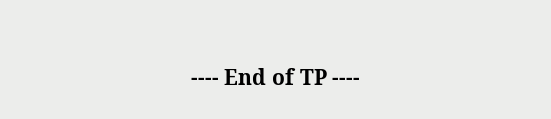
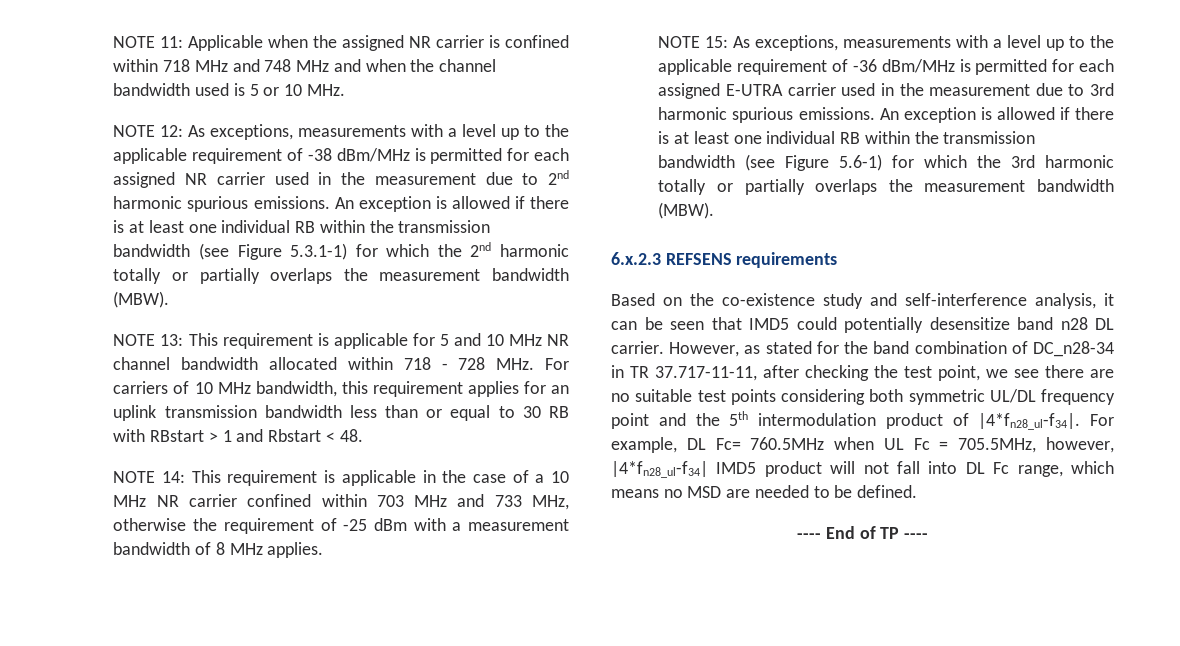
(190, 81) none -> [113,35,569,51] [113,59,496,72] [113,83,345,96] [113,124,570,140] [113,148,569,164] [113,170,570,188] [113,196,569,212] [113,220,491,233] [113,242,569,260] [113,268,569,284] [113,291,170,308] [113,333,569,349] [113,357,569,370] [113,381,569,397] [113,405,569,421] [113,429,363,442] [113,470,569,486] [113,494,569,510] [113,518,569,534] [113,542,324,558] [658,35,1114,51] [658,59,1114,75] [658,83,1114,99] [658,107,1114,123] [658,131,1036,144] [658,154,1114,171] [658,179,1114,195] [658,202,715,219] [611,252,838,268] [611,293,1114,309] [611,317,1114,333] [611,341,1114,357] [611,365,1114,381] [611,389,1115,405] [611,411,1114,430] [611,437,1114,453] [611,461,1114,478] [611,485,918,498] NOTE 11: Applicable when the assigned NR carrier is confined within 718 MHz and 748 MHz and when the channel bandwidth used is 5 or 10 MHz. // NOTE 12: As exceptions, measurements with a level up to the applicable requirement of -38 dBm/MHz is permitted for each assigned NR carrier used in the measurement due to 2nd harmonic spurious emissions. An exception is allowed if there is at least one individual RB within the transmission bandwidth (see Figure 5.3.1-1) for which the 2nd harmonic totally or partially overlaps the measurement bandwidth (MBW). // NOTE 13: This requirement is applicable for 5 and 10 MHz NR channel bandwidth allocated within 718 - 728 MHz. For carriers of 10 MHz bandwidth, this requirement applies for an uplink transmission bandwidth less than or equal to 30 RB with RBstart > 1 and Rbstart < 48. // NOTE 14: This requirement is applicable in the case of a 10 MHz NR carrier confined within 703 MHz and 733 MHz, otherwise the requirement of -25 dBm with a measurement bandwidth of 8 MHz applies. // NOTE 15: As exceptions, measurements with a level up to the applicable requirement of -36 dBm/MHz is permitted for each assigned E-UTRA carrier used in the measurement due to 3rd harmonic spurious emissions. An exception is allowed if there is at least one individual RB within the transmission bandwidth (see Figure 5.6-1) for which the 3rd harmonic totally or partially overlaps the measurement bandwidth (MBW). // 6.x.2.3 REFSENS requirements // Based on the co-existence study and self-interference analysis, it can be seen that IMD5 could potentially desensitize band n28 DL carrier. However, as stated for the band combination of DC_n28-34 in TR 37.717-11-11, after checking the test point, we see there are no suitable test points considering both symmetric UL/DL frequency point and the 5th intermodulation product of |4*fn28_ul-f34|. For example, DL Fc= 760.5MHz when UL Fc = 705.5MHz, however, |4*fn28_ul-f34| IMD5 product will not fall into DL Fc range, which means no MSD are needed to be defined. //

